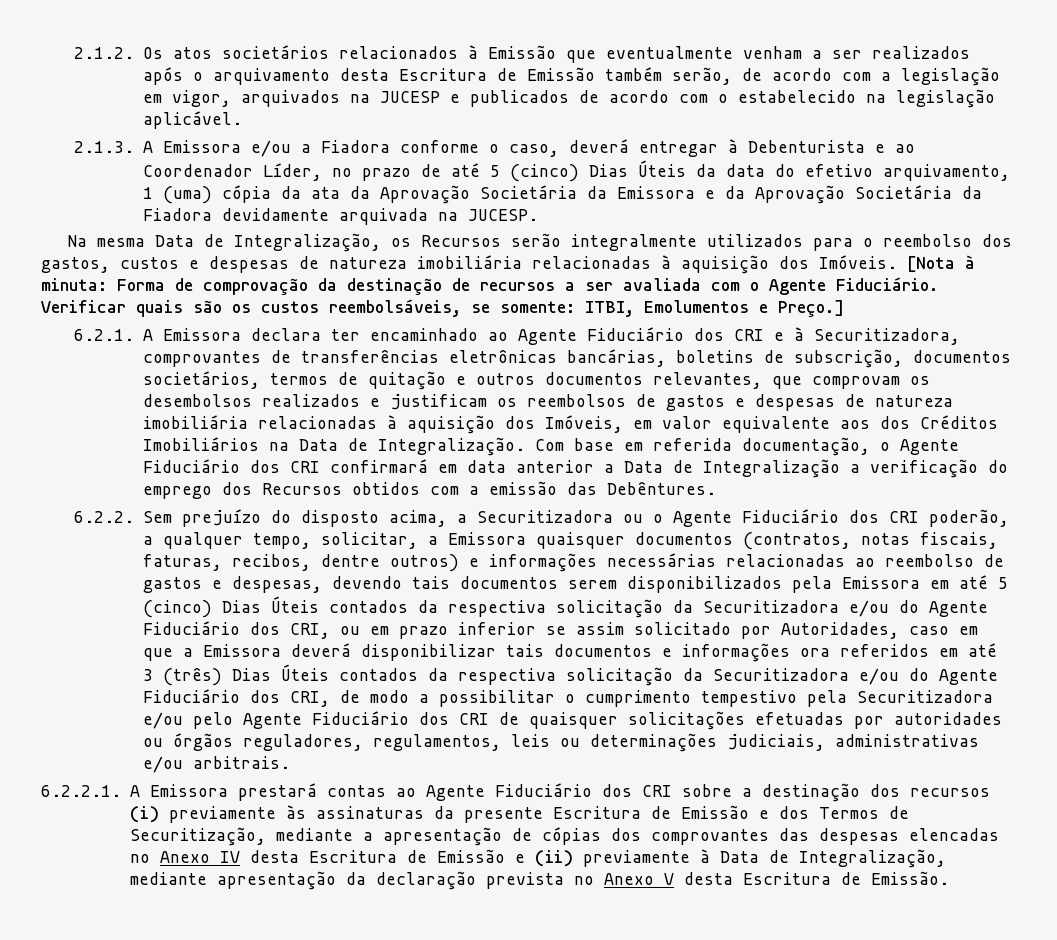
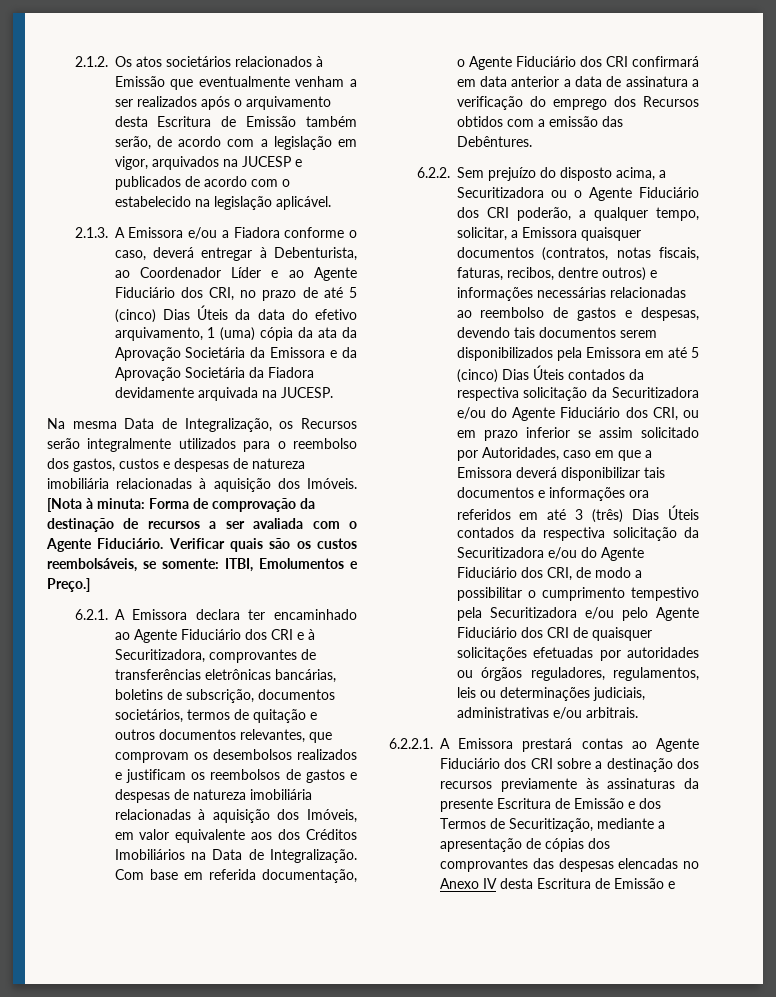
[748,140,916,153] [143,163,323,181] Debenturista e ao Coordenador Líder, -> [274,247,357,261] [114,267,358,281] [114,287,234,301] Debenturista, ao Coordenador Líder e ao Agente Fiduciário dos CRI,
[624,459,841,478] Data de Integralização -> [574,76,688,87] data de assinatura
[129,806,159,823] (i) -> (492, 785) none
[534,849,946,868] [129,871,949,890] (ii) previamente à Data de Integralização, mediante apresentação da declaração prevista no Anexo V desta Escritura de Emissão. -> (675, 885) none

